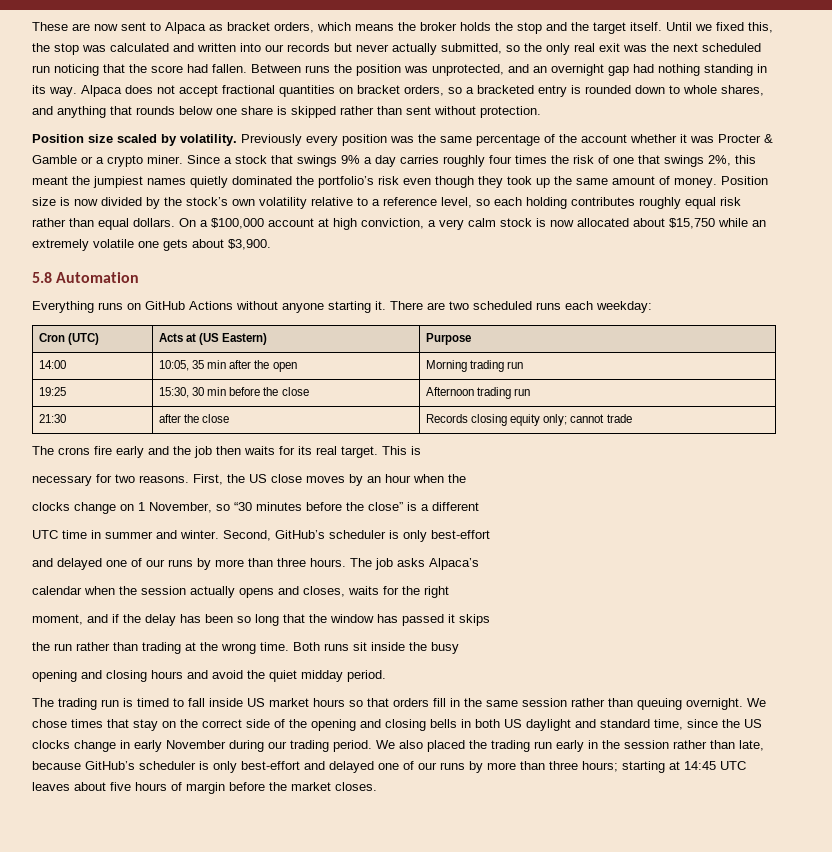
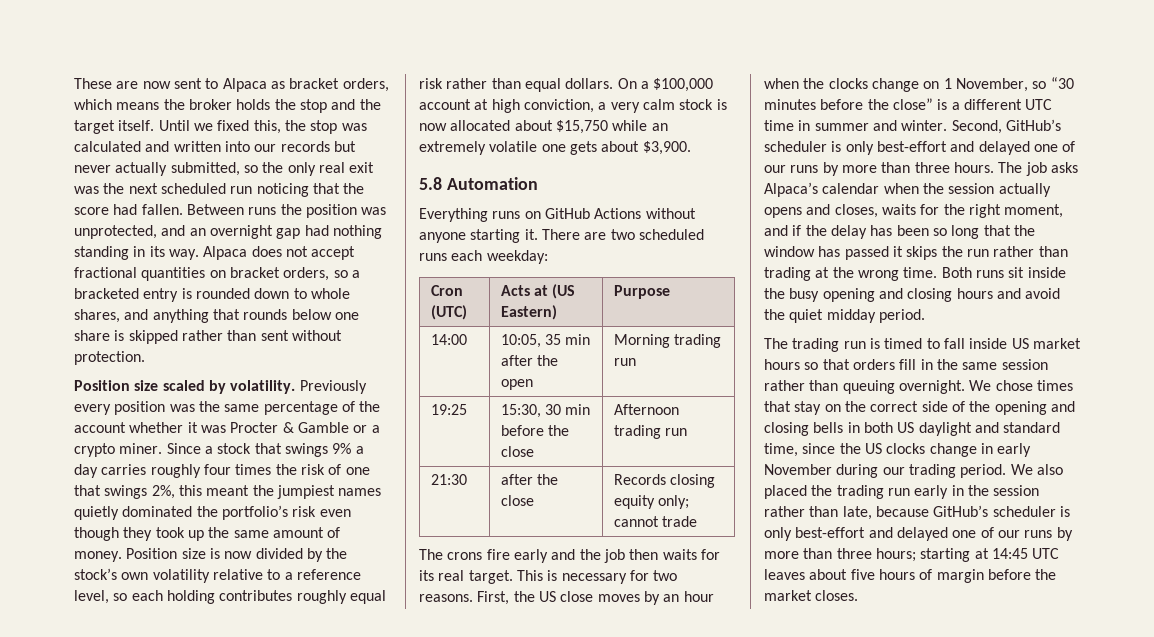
(421, 450) // -> (558, 575) none
(466, 478) // -> (825, 83) none
(479, 506) // -> (1022, 104) none
(490, 534) // -> (947, 146) none
(479, 564) // -> (818, 189) none
(449, 592) // -> (1001, 211) none
(490, 620) // -> (938, 253) none
(459, 648) // -> (820, 295) none

